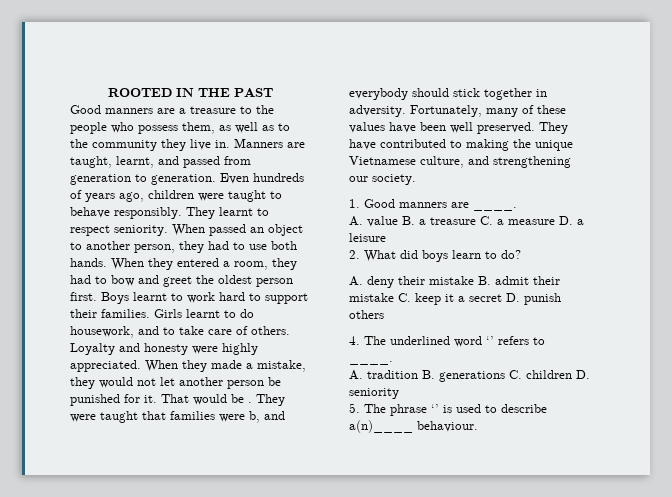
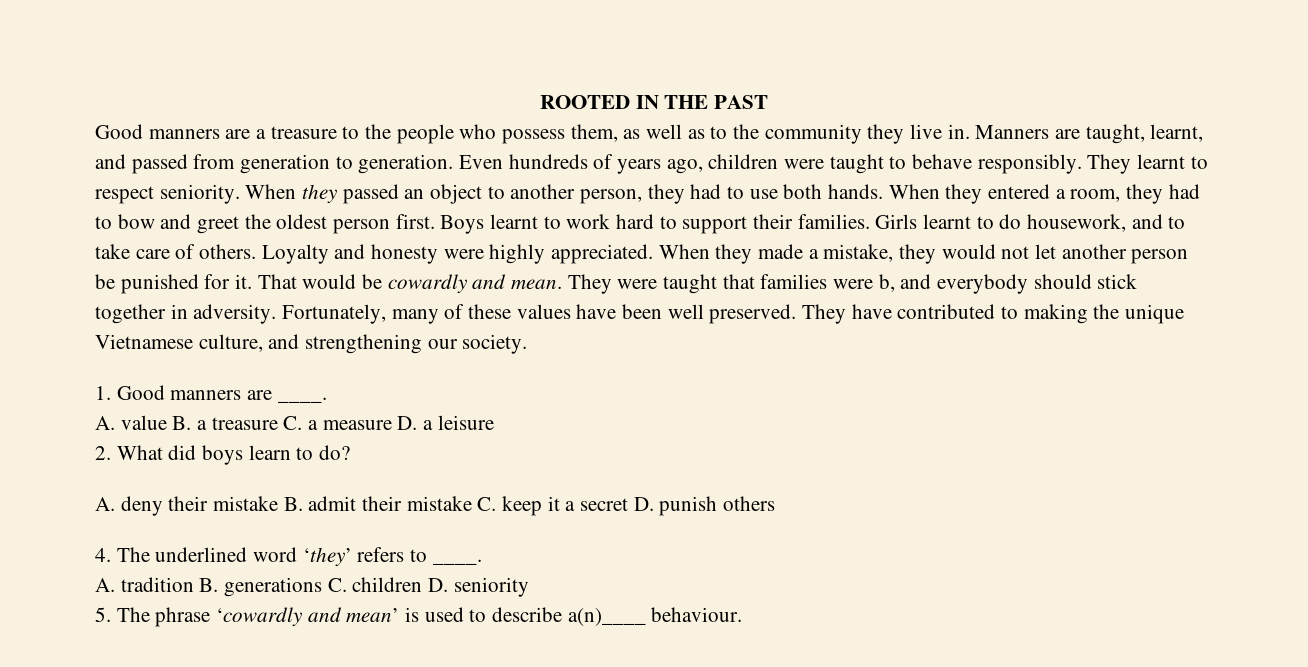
(205, 230) none -> [302,184,338,204] they
[248,402,252,403] . -> [387,274,563,294] cowardly and mean.
[486,336,494,345] ‘’ -> [302,547,352,567] ‘they’
[431,404,439,413] ‘’ -> [216,607,400,627] ‘cowardly and mean’

